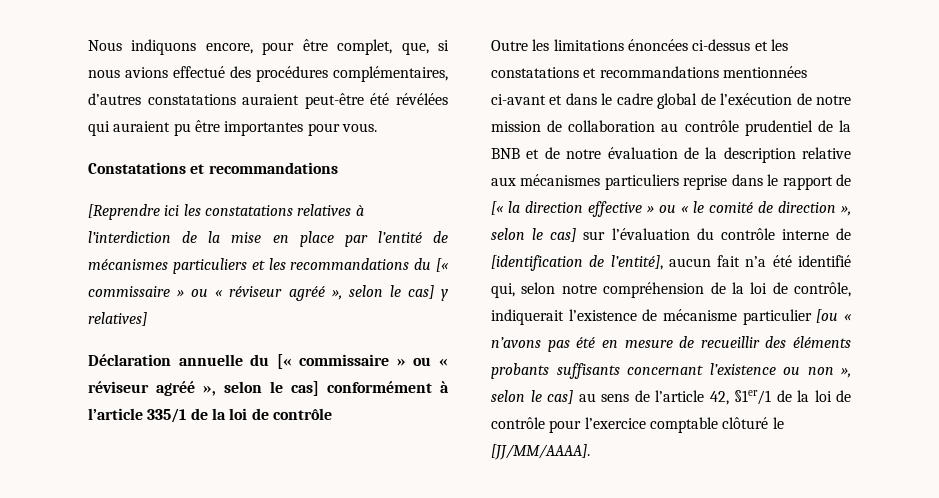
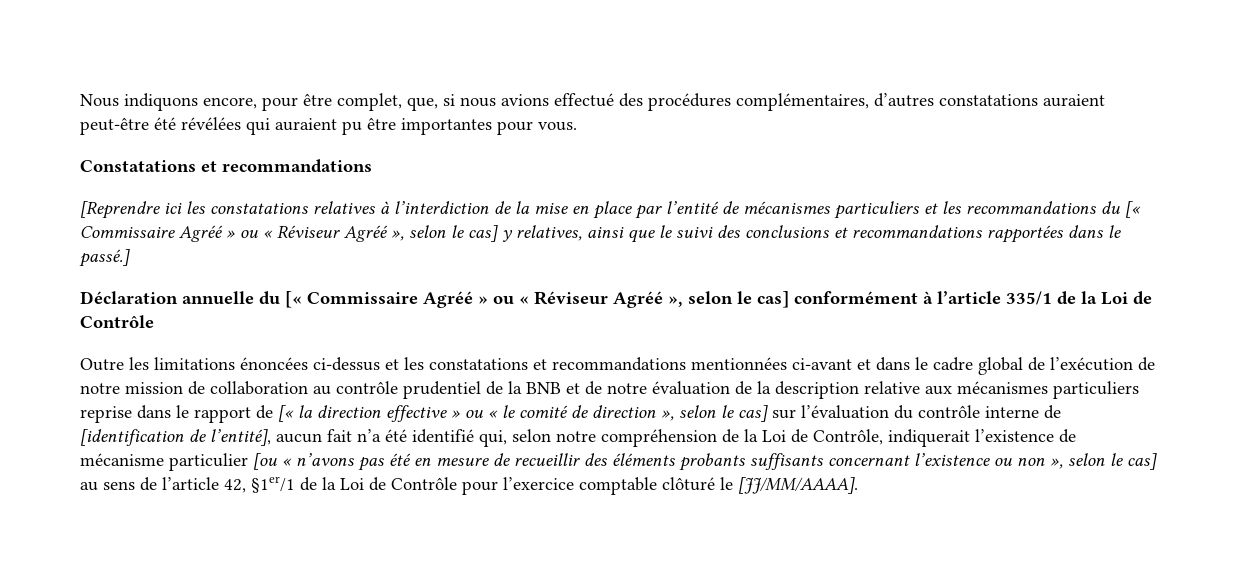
[88,286,325,301] commissaire » ou « réviseur agréé -> [80,225,388,242] Commissaire Agréé » ou « Réviseur Agréé
[88,312,147,326] relatives] -> [516,225,1121,243] [79,249,130,267] relatives, ainsi que le suivi des conclusions et recommandations rapportées dans le passé.]
[299,354,448,366] [88,381,195,396] commissaire » ou « réviseur agréé -> [307,291,663,308] Commissaire Agréé » ou « Réviseur Agréé
[229,408,332,420] loi de contrôle -> [1101,291,1152,305] [80,315,154,328] Loi de Contrôle
[750,282,851,297] loi de contrôle, -> [762,429,883,445] Loi de Contrôle,
[814,390,851,402] [491,417,545,429] loi de contrôle -> [340,477,457,491] Loi de Contrôle

